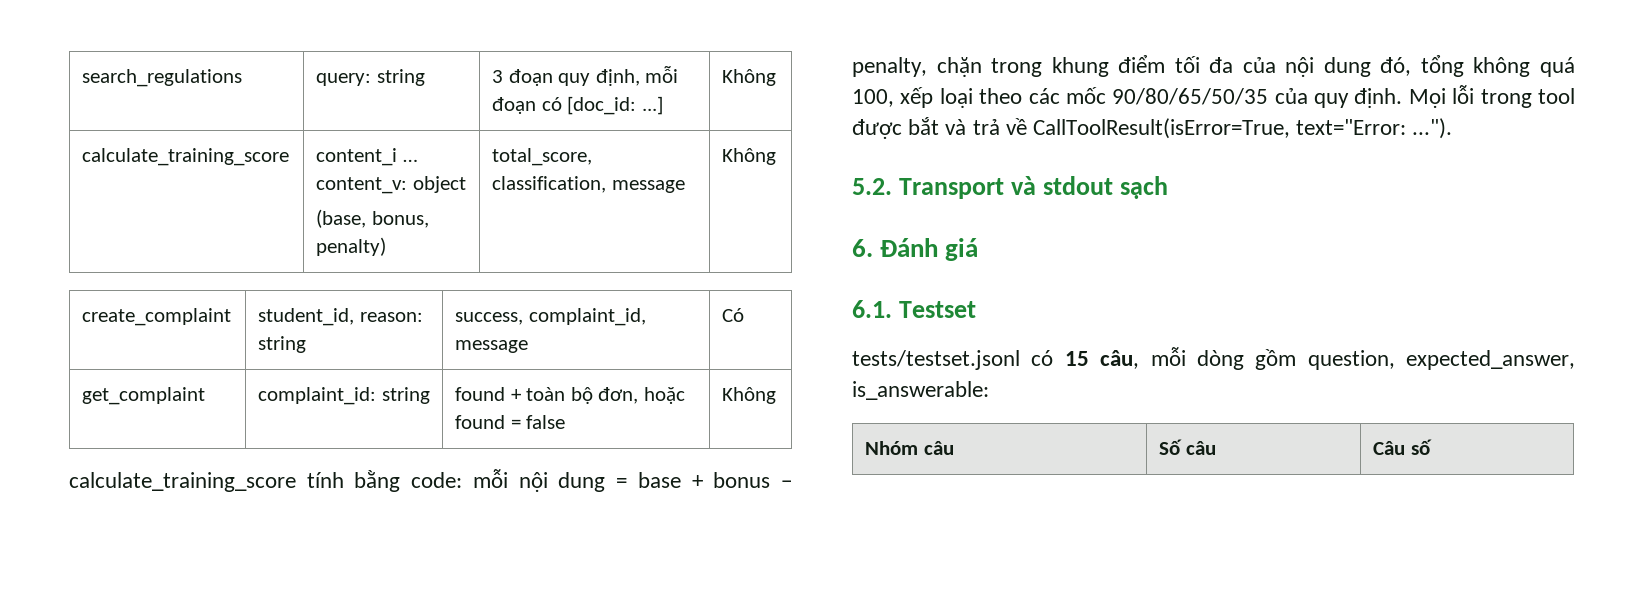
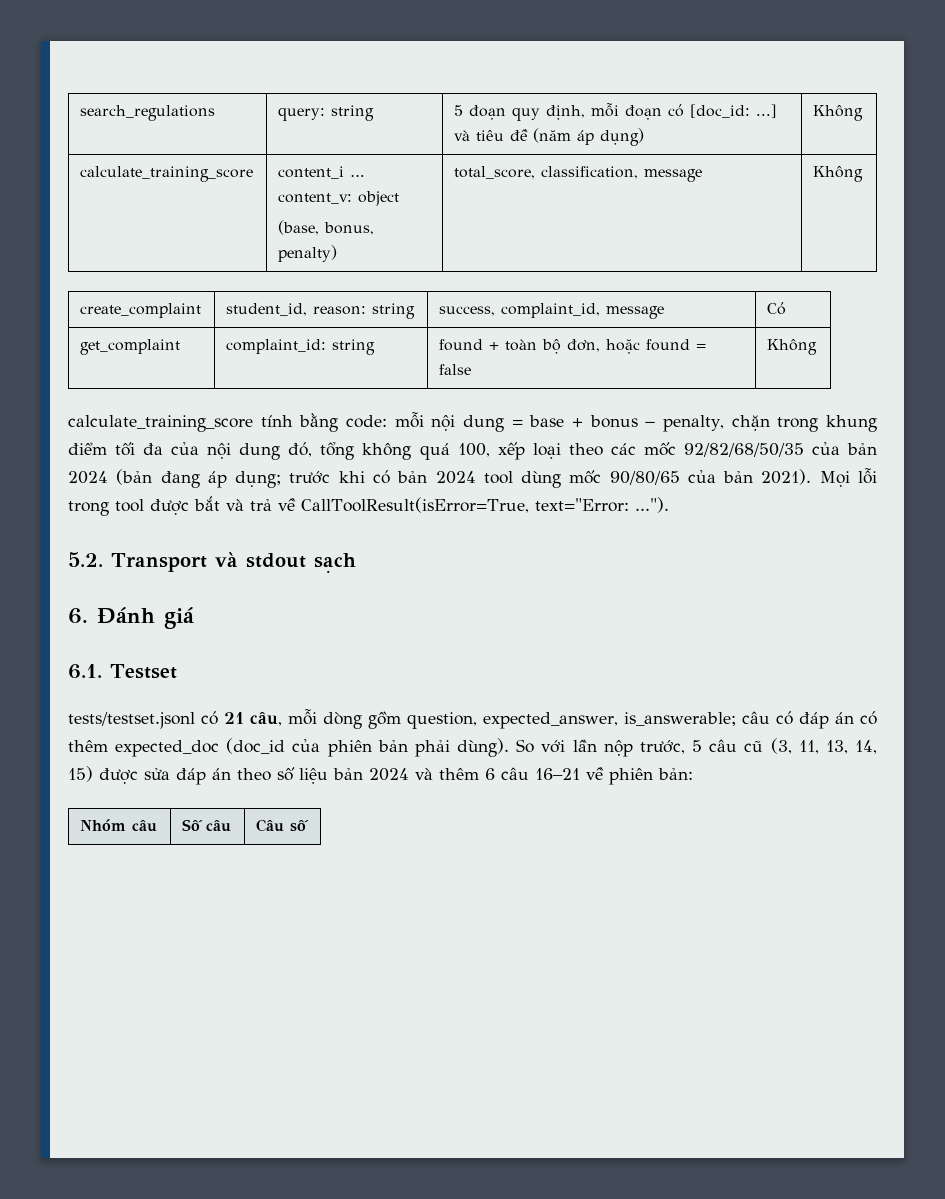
[492,70,504,83] 3 -> [454,105,464,116] 5
(663, 105) none -> [454,128,645,146] và tiêu đề (năm áp dụng)
[1112,88,1403,108] 90/80/65/50/35 của quy định. -> [683,442,877,457] [68,469,812,488] 92/82/68/50/35 của bản 2024 (bản đang áp dụng; trước khi có bản 2024 tool dùng mốc 90/80/65 của bản 2021).
[1064,351,1089,366] 15 -> [224,712,244,724] 21
[852,381,989,400] is_answerable: -> [624,711,877,729] [68,738,877,757] [68,766,693,785] is_answerable; câu có đáp án có thêm expected_doc (doc_id của phiên bản phải dùng). So với lần nộp trước, 5 câu cũ (3, 11, 13, 14, 15) được sửa đáp án theo số liệu bản 2024 và thêm 6 câu 16–21 về phiên bản:

